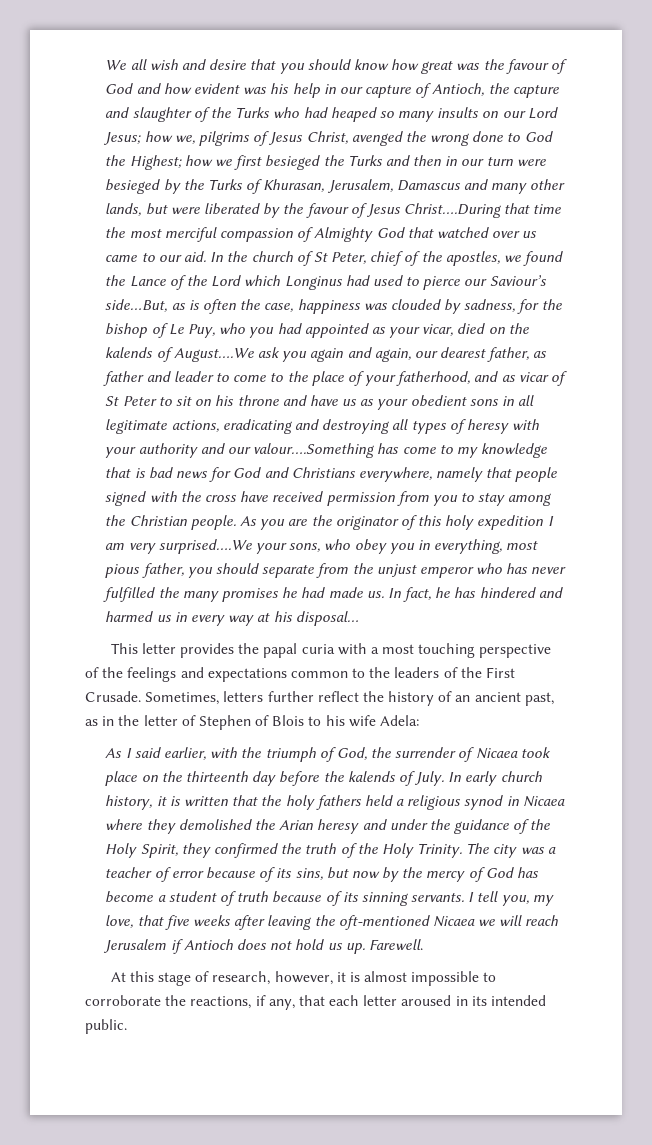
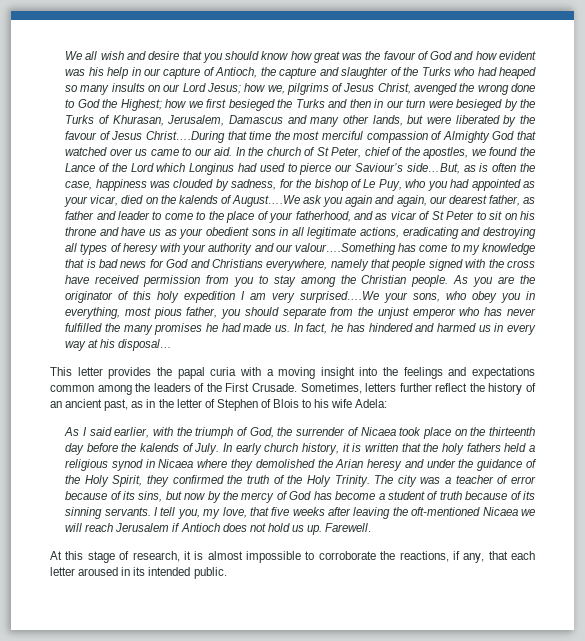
[382,643,552,658] [85,667,99,678] most touching perspective of -> [278,367,378,379] moving insight into
[352,668,366,678] to -> [97,385,132,395] among
[274,971,333,985] however, -> (180, 556) none

